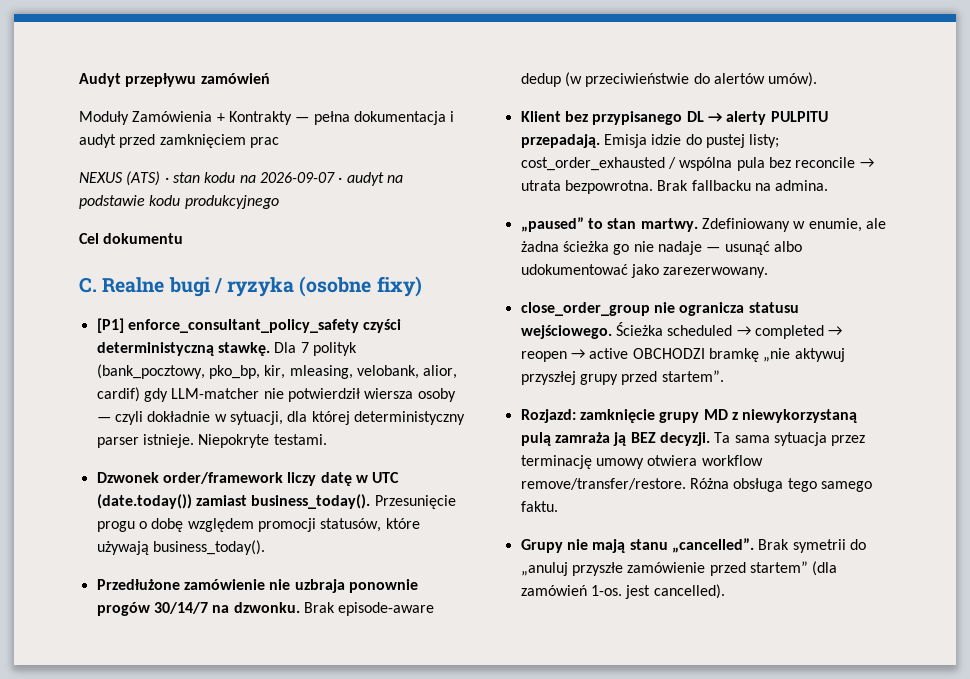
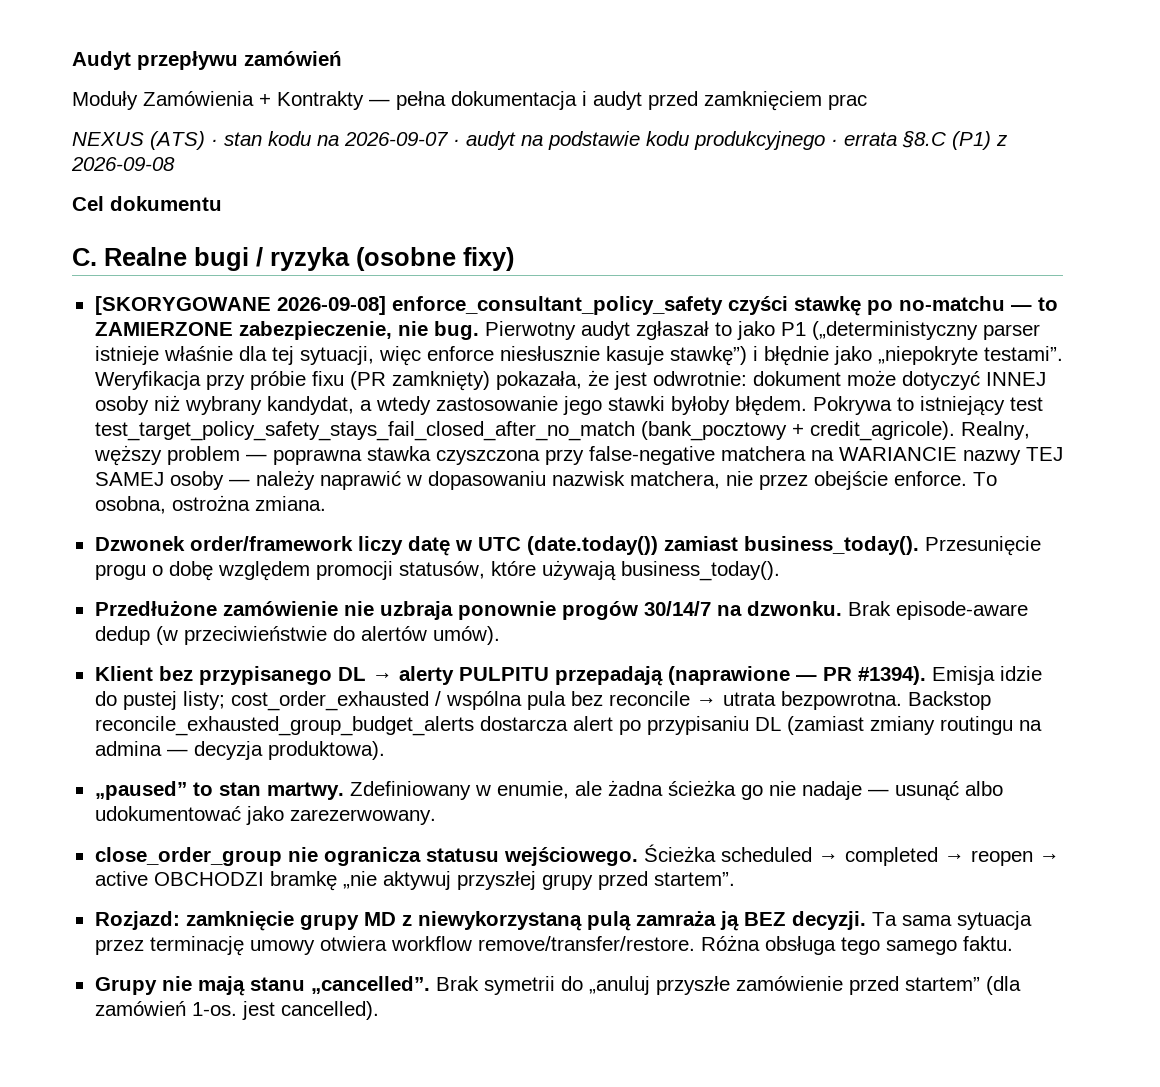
(279, 202) none -> [831,131,1007,150] [71,157,175,171] · errata §8.C (P1) z 2026-09-08
[96,318,402,333] [96,342,357,356] [96,364,458,379] [96,387,456,402] [96,411,465,425] [96,434,327,448] [P1] enforce_consultant_policy_safety czyści deterministyczną stawkę. Dla 7 polityk (bank_pocztowy, pko_bp, kir, mleasing, velobank, alior, cardif) gdy LLM-matcher nie potwierdził wiersza osoby — czyli dokładnie w sytuacji, dla której deterministyczny parser istnieje. Niepokryte testami. -> [94,296,1058,316] [94,321,1040,340] [94,346,1063,366] [94,370,1046,391] [94,395,1043,416] [94,421,1030,441] [93,445,1063,466] [94,470,997,490] [94,495,326,514] [SKORYGOWANE 2026-09-08] enforce_consultant_policy_safety czyści stawkę po no-matchu — to ZAMIERZONE zabezpieczenie, nie bug. Pierwotny audyt zgłaszał to jako P1 („deterministyczny parser istnieje właśnie dla tej sytuacji, więc enforce niesłusznie kasuje stawkę”) i błędnie jako „niepokryte testami”. Weryfikacja przy próbie fixu (PR zamknięty) pokazała, że jest odwrotnie: dokument może dotyczyć INNEJ osoby niż wybrany kandydat, a wtedy zastosowanie jego stawki byłoby błędem. Pokrywa to istniejący test test_target_policy_safety_stays_fail_closed_after_no_match (bank_pocztowy + credit_agricole). Realny, węższy problem — poprawna stawka czyszczona przy false-negative matchera na WARIANCIE nazwy TEJ SAMEJ osoby — należy naprawić w dopasowaniu nazwisk matchera, nie przez obejście enforce. To osobna, ostrożna zmiana.
[520,134,600,148] przepadają. -> [554,666,926,686] przepadają (naprawione — PR #1394).
[657,180,829,191] Brak fallbacku na admina. -> [907,691,991,710] [94,716,1042,736] [94,741,385,760] Backstop reconcile_exhausted_group_budget_alerts dostarcza alert po przypisaniu DL (zamiast zmiany routingu na admina — decyzja produktowa).

